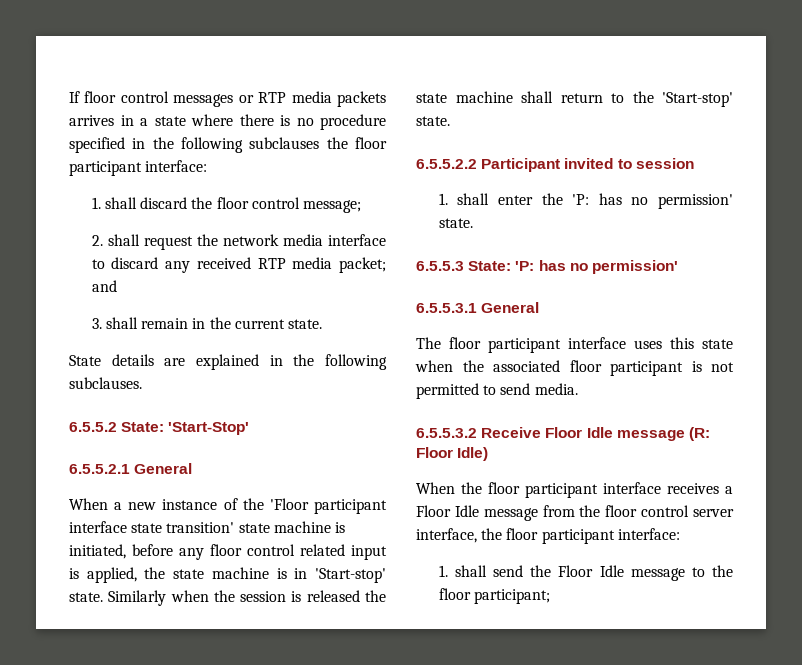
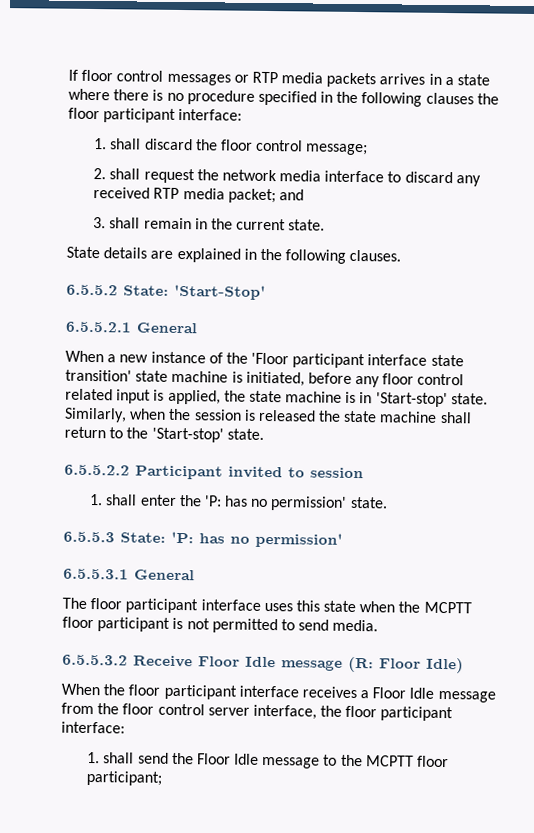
[249,137,320,149] subclauses -> [425,92,474,105] clauses
[69,377,142,389] subclauses. -> [349,249,402,262] clauses.
[108,590,167,606] Similarly -> [64,407,127,423] Similarly,
[493,360,560,372] associated -> [423,601,472,614] MCPTT
(733, 571) none -> [365,755,414,767] MCPTT

